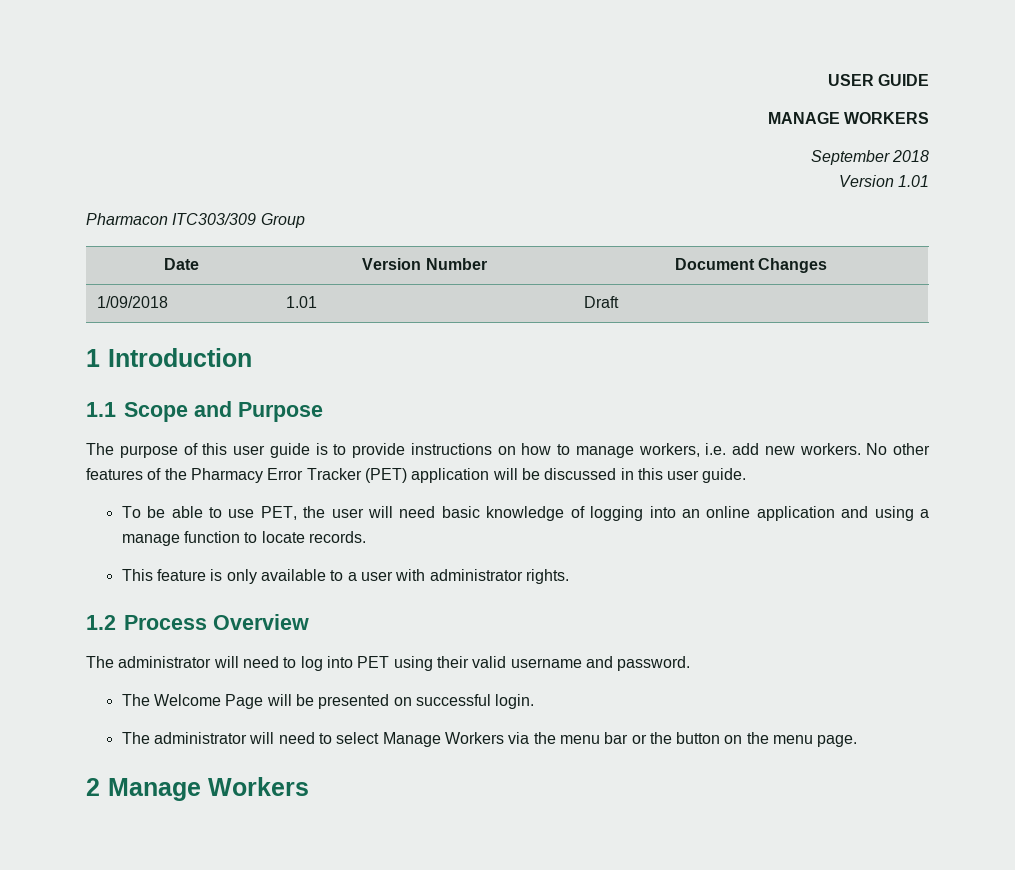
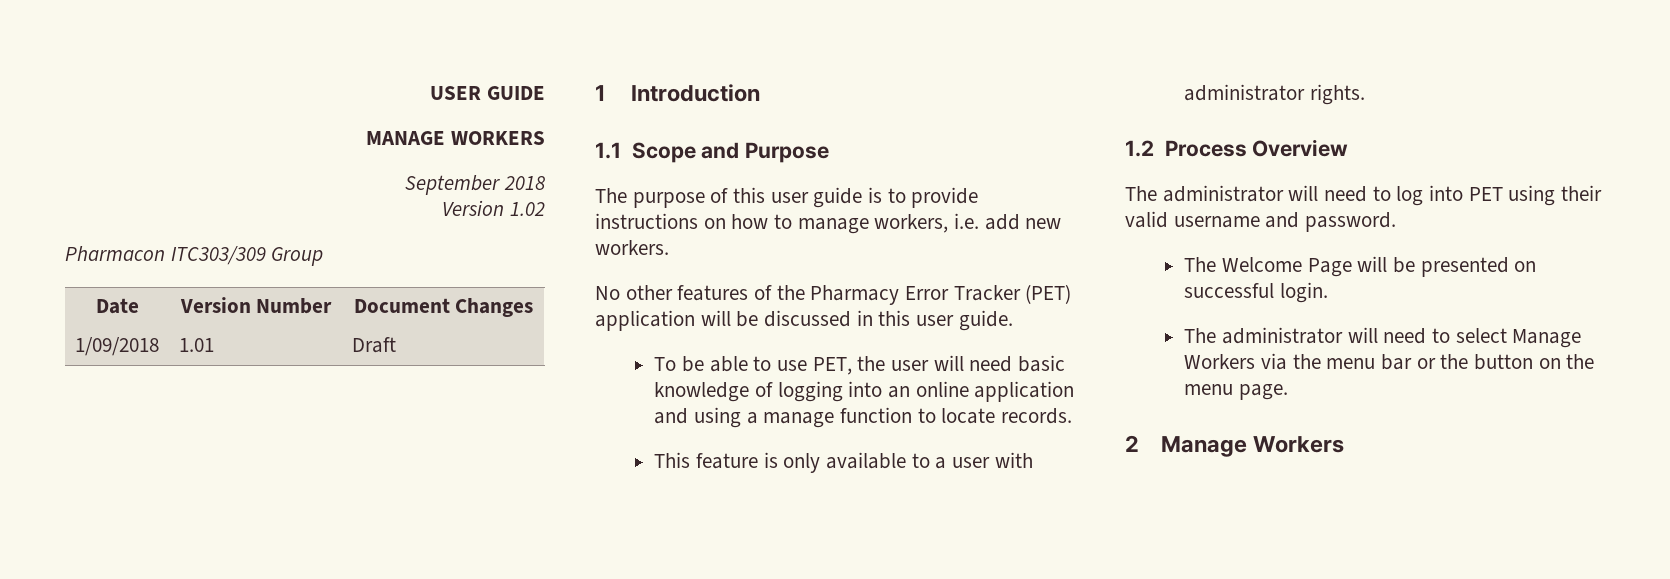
[898,175,930,187] 1.01 -> [510,202,545,216] 1.02
(861, 449) none -> (669, 247) //

